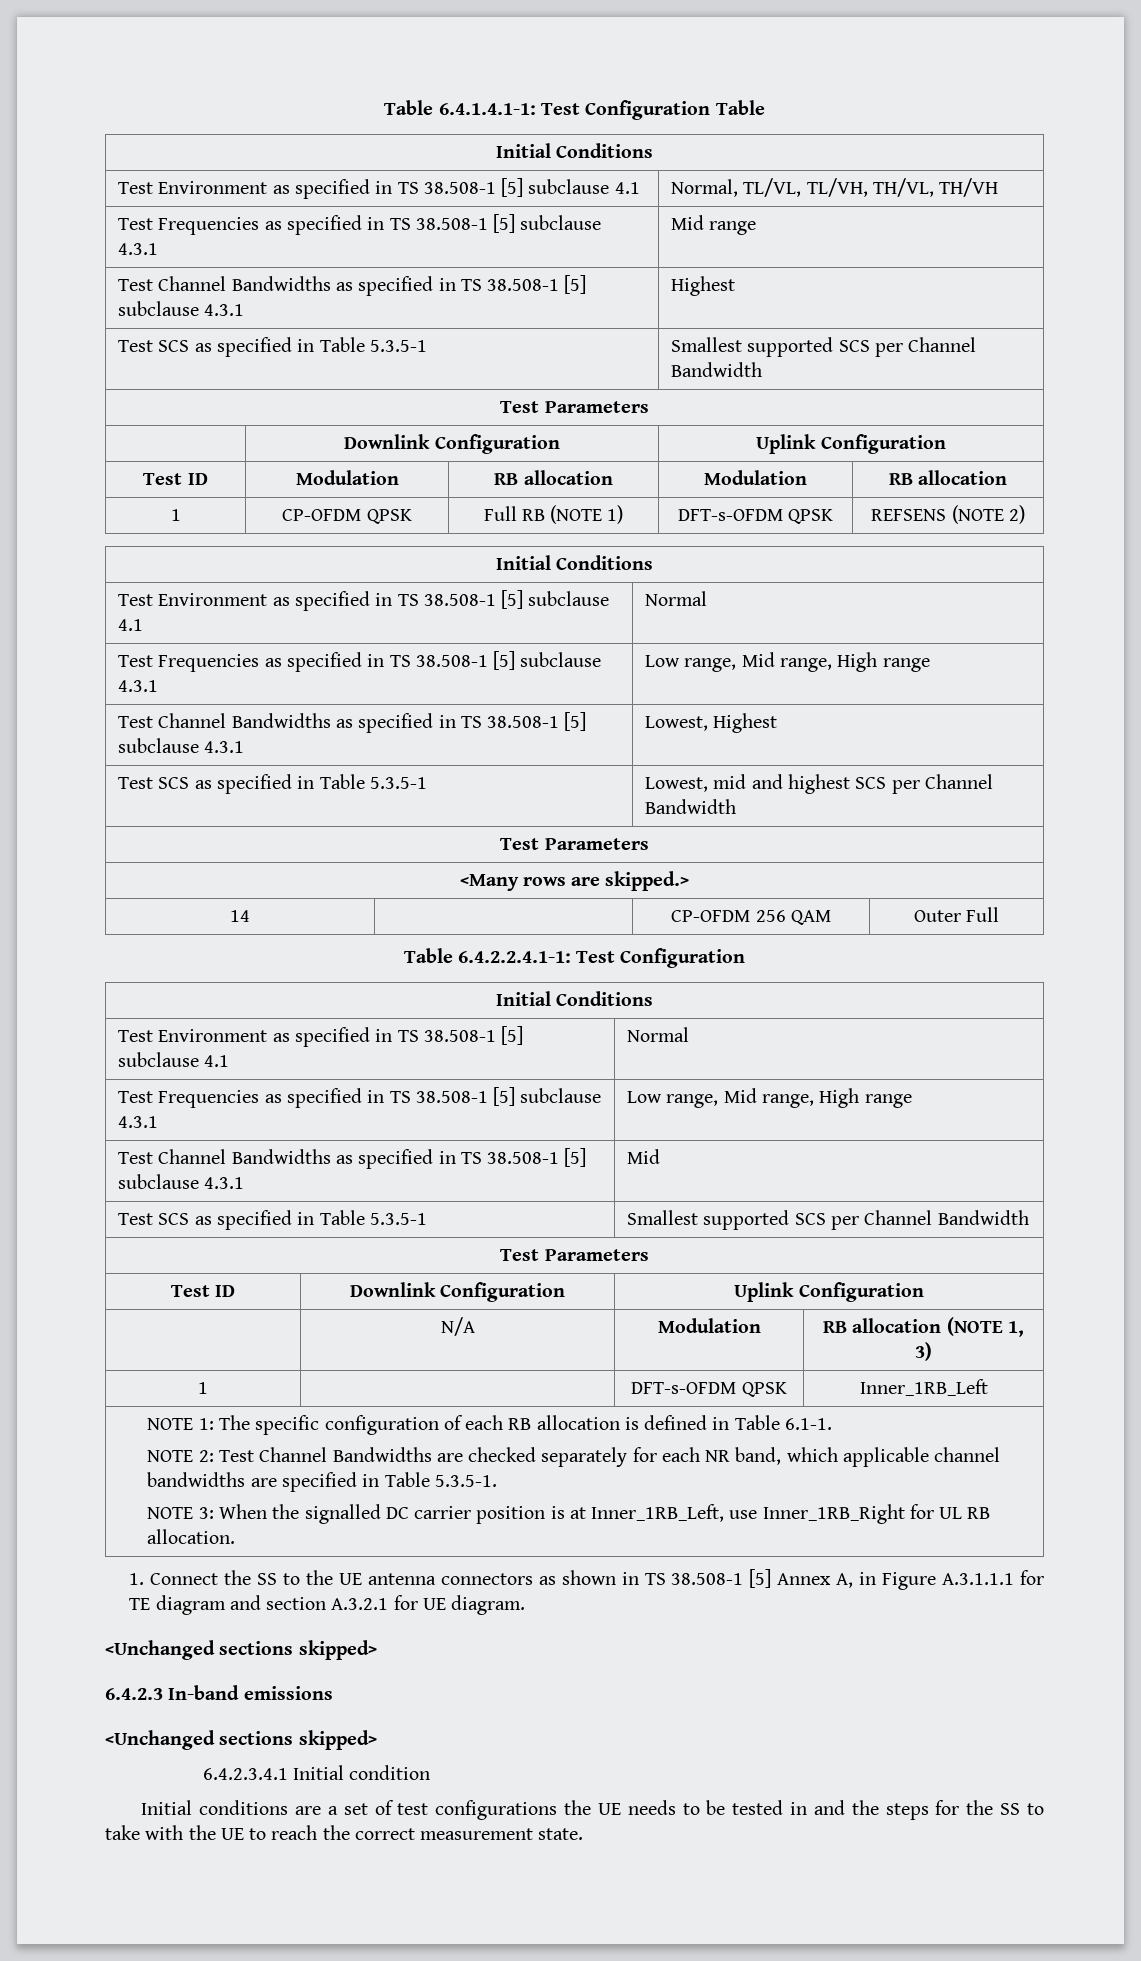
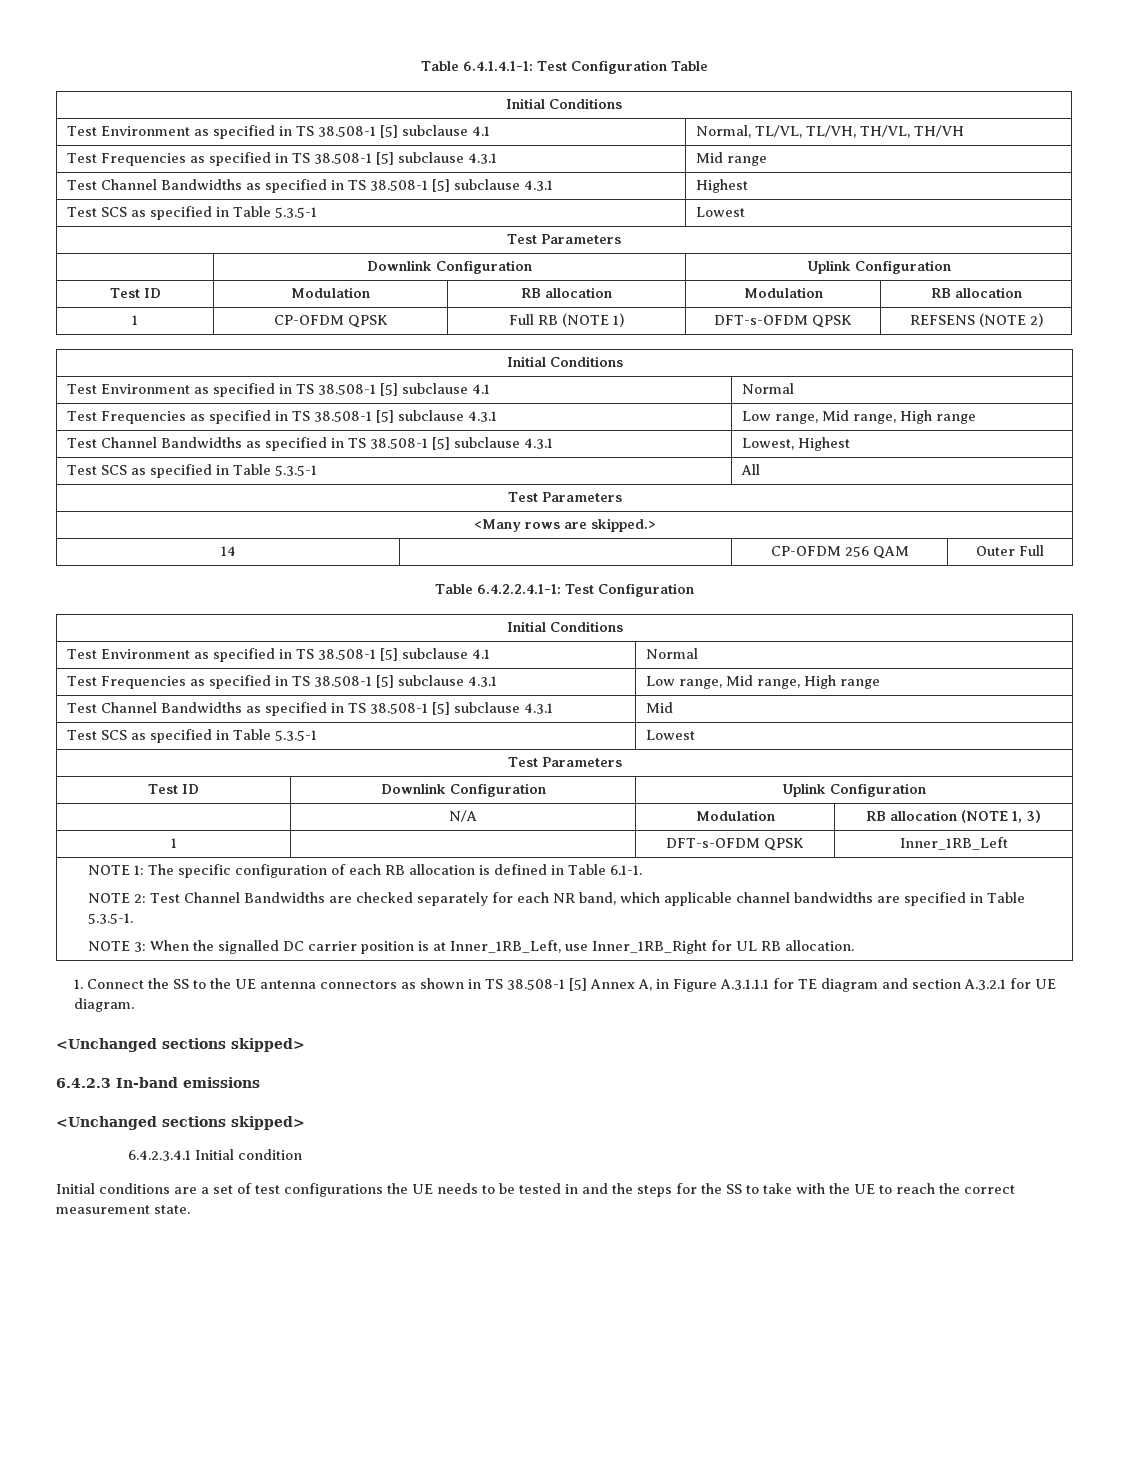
[671,337,977,357] [671,362,763,377] Smallest supported SCS per Channel Bandwidth -> [695,207,745,217] Lowest
[645,774,993,794] [645,799,737,814] Lowest, mid and highest SCS per Channel Bandwidth -> [740,464,760,475] All
[627,1210,1029,1230] Smallest supported SCS per Channel Bandwidth -> [645,730,695,740] Lowest

